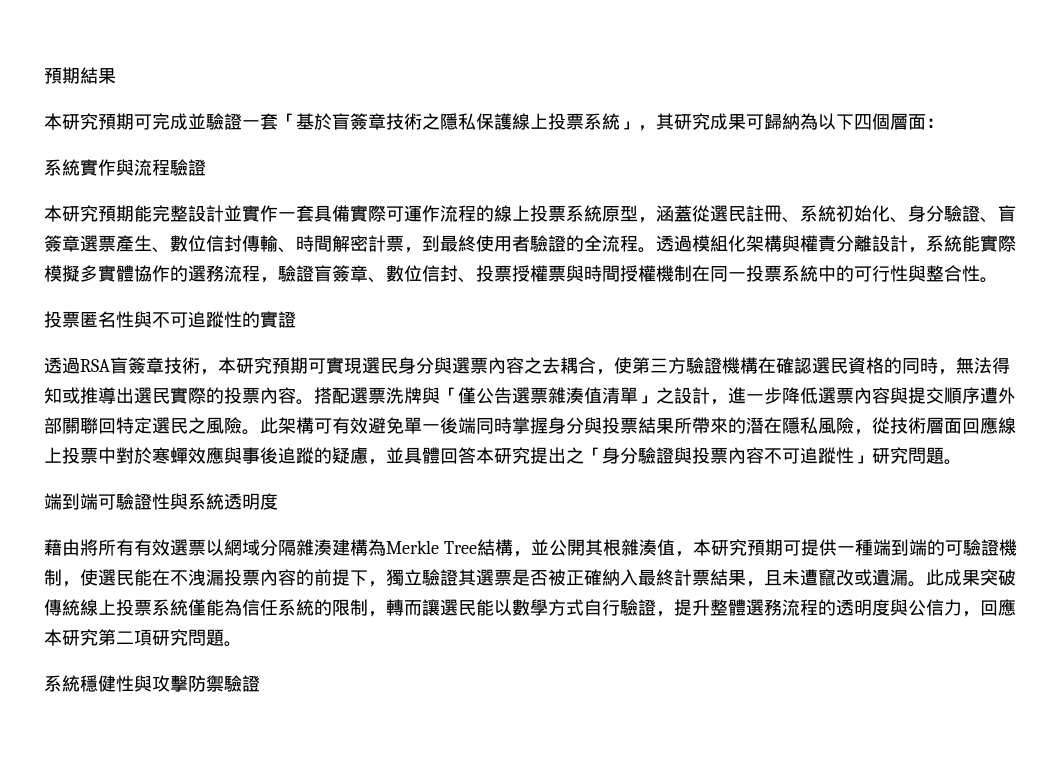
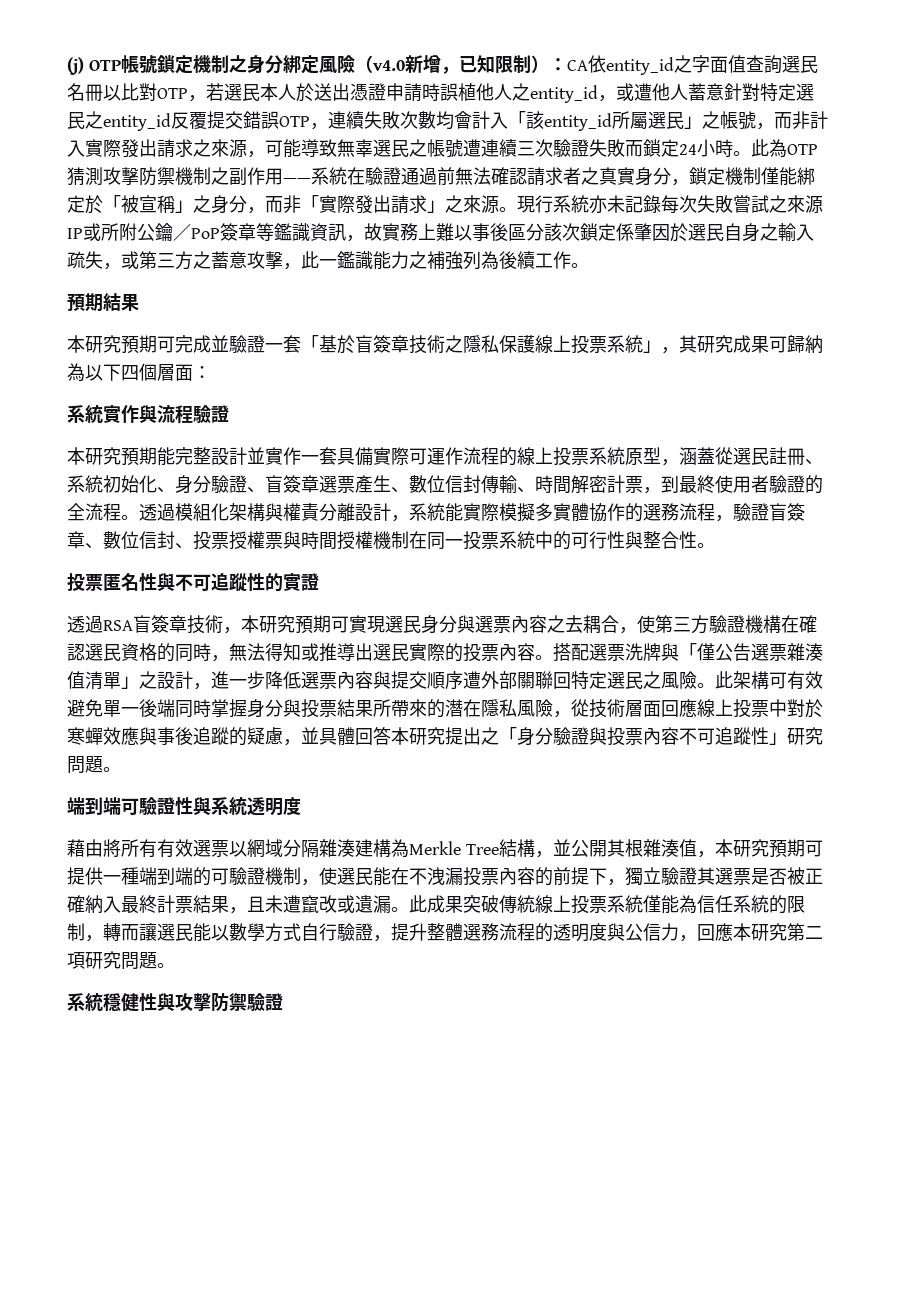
(44, 76) none -> [67,55,818,75] [67,82,814,103] [67,111,828,131] [67,139,818,158] [67,167,815,186] [67,195,823,214] [67,223,814,242] [67,251,589,270] (j) OTP帳號鎖定機制之身分綁定風險（v4.0新增，已知限制）：CA依entity_id之字面值查詢選民名冊以比對OTP，若選民本人於送出憑證申請時誤植他人之entity_id，或遭他人蓄意針對特定選民之entity_id反覆提交錯誤OTP，連續失敗次數均會計入「該entity_id所屬選民」之帳號，而非計入實際發出請求之來源，可能導致無辜選民之帳號遭連續三次驗證失敗而鎖定24小時。此為OTP猜測攻擊防禦機制之副作用——系統在驗證通過前無法確認請求者之真實身分，鎖定機制僅能綁定於「被宣稱」之身分，而非「實際發出請求」之來源。現行系統亦未記錄每次失敗嘗試之來源IP或所附公鑰／PoP簽章等鑑識資訊，故實務上難以事後區分該次鎖定係肇因於選民自身之輸入疏失，或第三方之蓄意攻擊，此一鑑識能力之補強列為後續工作。 //

